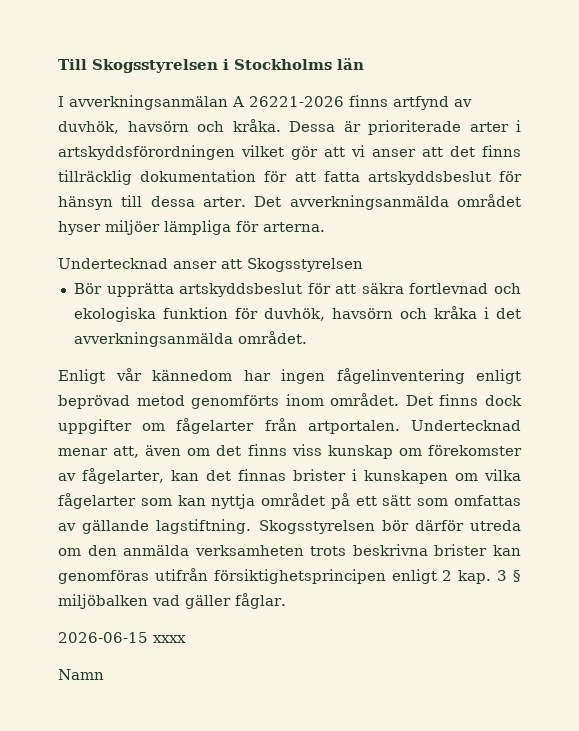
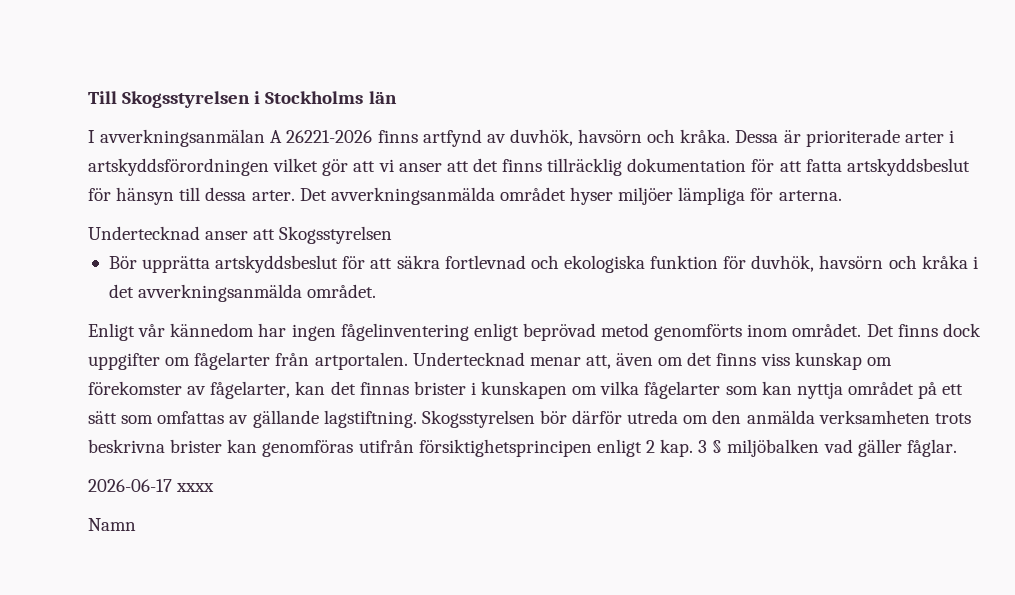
[58,632,148,643] 2026-06-15 -> [88,479,172,492] 2026-06-17

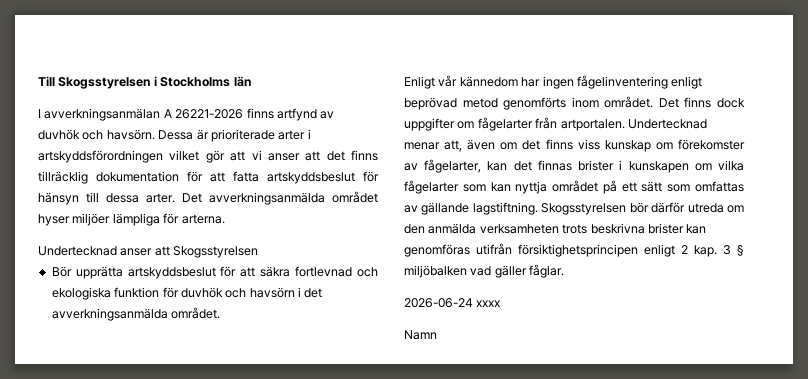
[509,129,731,146] duvhök, havsörn och kråka. -> [38,129,155,140] duvhök och havsörn.
[751,255,968,272] duvhök, havsörn och kråka -> [180,287,295,298] duvhök och havsörn
[88,479,172,492] 2026-06-17 -> [404,298,473,308] 2026-06-24

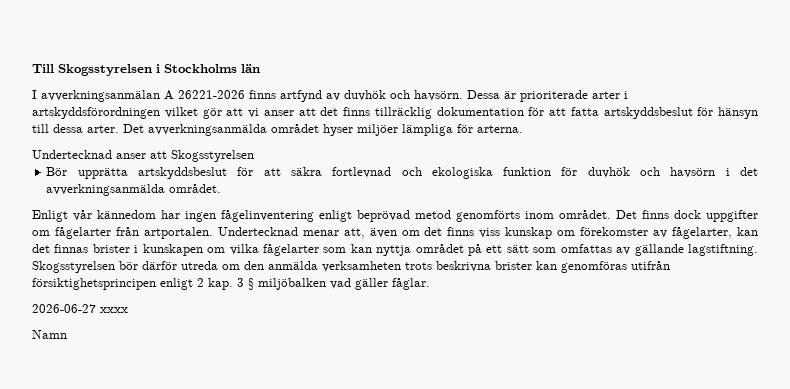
[404,298,473,308] 2026-06-24 -> [32,304,96,313] 2026-06-27

